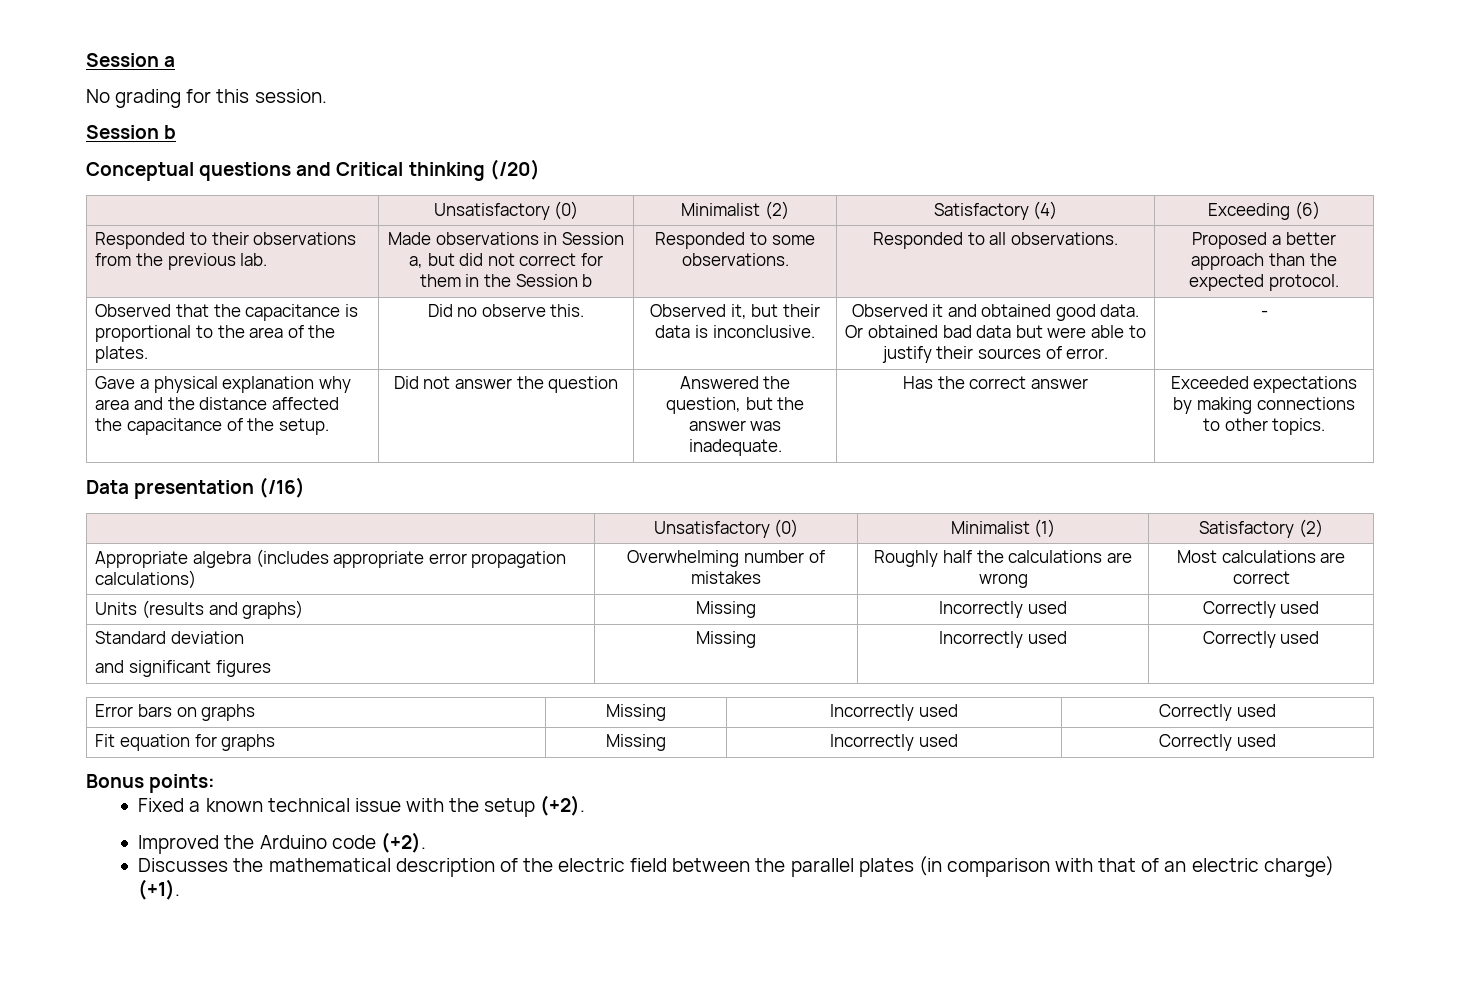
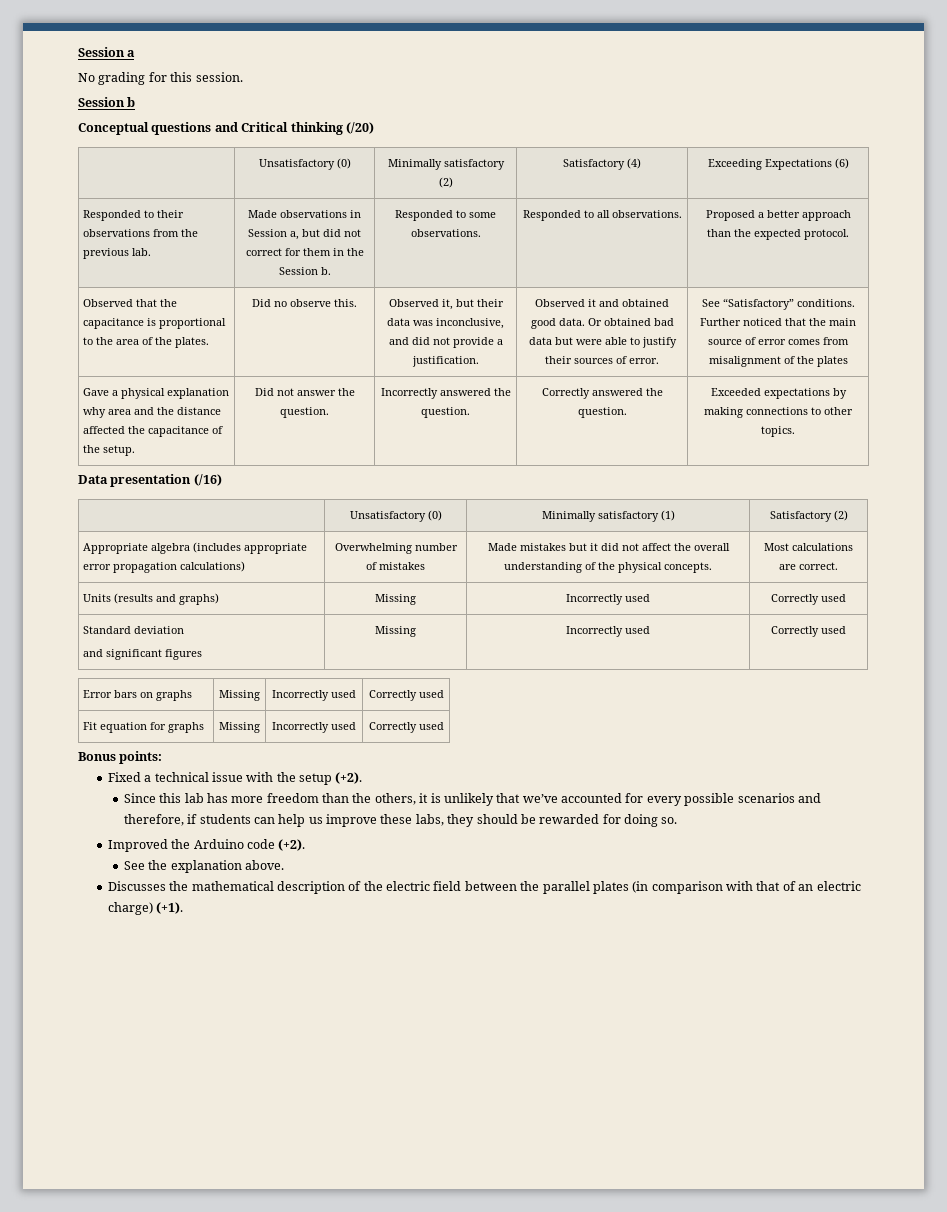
[681,203,761,216] Minimalist -> [387,159,505,170] Minimally satisfactory
(1291, 211) none -> [764,159,832,170] Expectations
[582,274,593,287] b -> [320,267,331,275] b.
[695,325,815,338] is inconclusive. -> [413,318,504,329] [388,337,503,348] [411,356,479,367] was inconclusive, and did not provide a justification.
[1260,310,1268,317] - -> [701,298,855,310] [700,318,857,326] [708,337,850,345] [708,356,848,367] See “Satisfactory” conditions. Further noticed that the main source of error comes from misalignment of the plates
[548,376,619,393] [679,376,791,389] [665,397,805,414] [688,420,782,431] [688,439,782,456] [903,376,1088,389] question | Answered the question, but the answer was inadequate. | Has the correct answer -> [280,407,329,418] [380,388,511,399] [421,407,470,418] [541,388,663,399] [577,407,627,418] question. | Incorrectly answered the question. | Correctly answered the question.
[950,521,1030,534] Minimalist -> [541,511,659,522] Minimally satisfactory
[874,550,1132,567] [978,573,1028,588] Roughly half the calculations are wrong -> [487,543,730,551] [504,562,713,573] Made mistakes but it did not affect the overall understanding of the physical concepts.
[1232,571,1290,584] correct -> [799,562,838,570] correct.
[205,798,263,812] known -> (152, 778) none
(586, 805) none -> [123,793,821,806] [123,814,678,827] // Since this lab has more freedom than the others, it is unlikely that we’ve accounted for every possible scenarios and therefore, if students can help us improve these labs, they should be rewarded for doing so.
(426, 842) none -> [123,860,284,873] // See the explanation above.

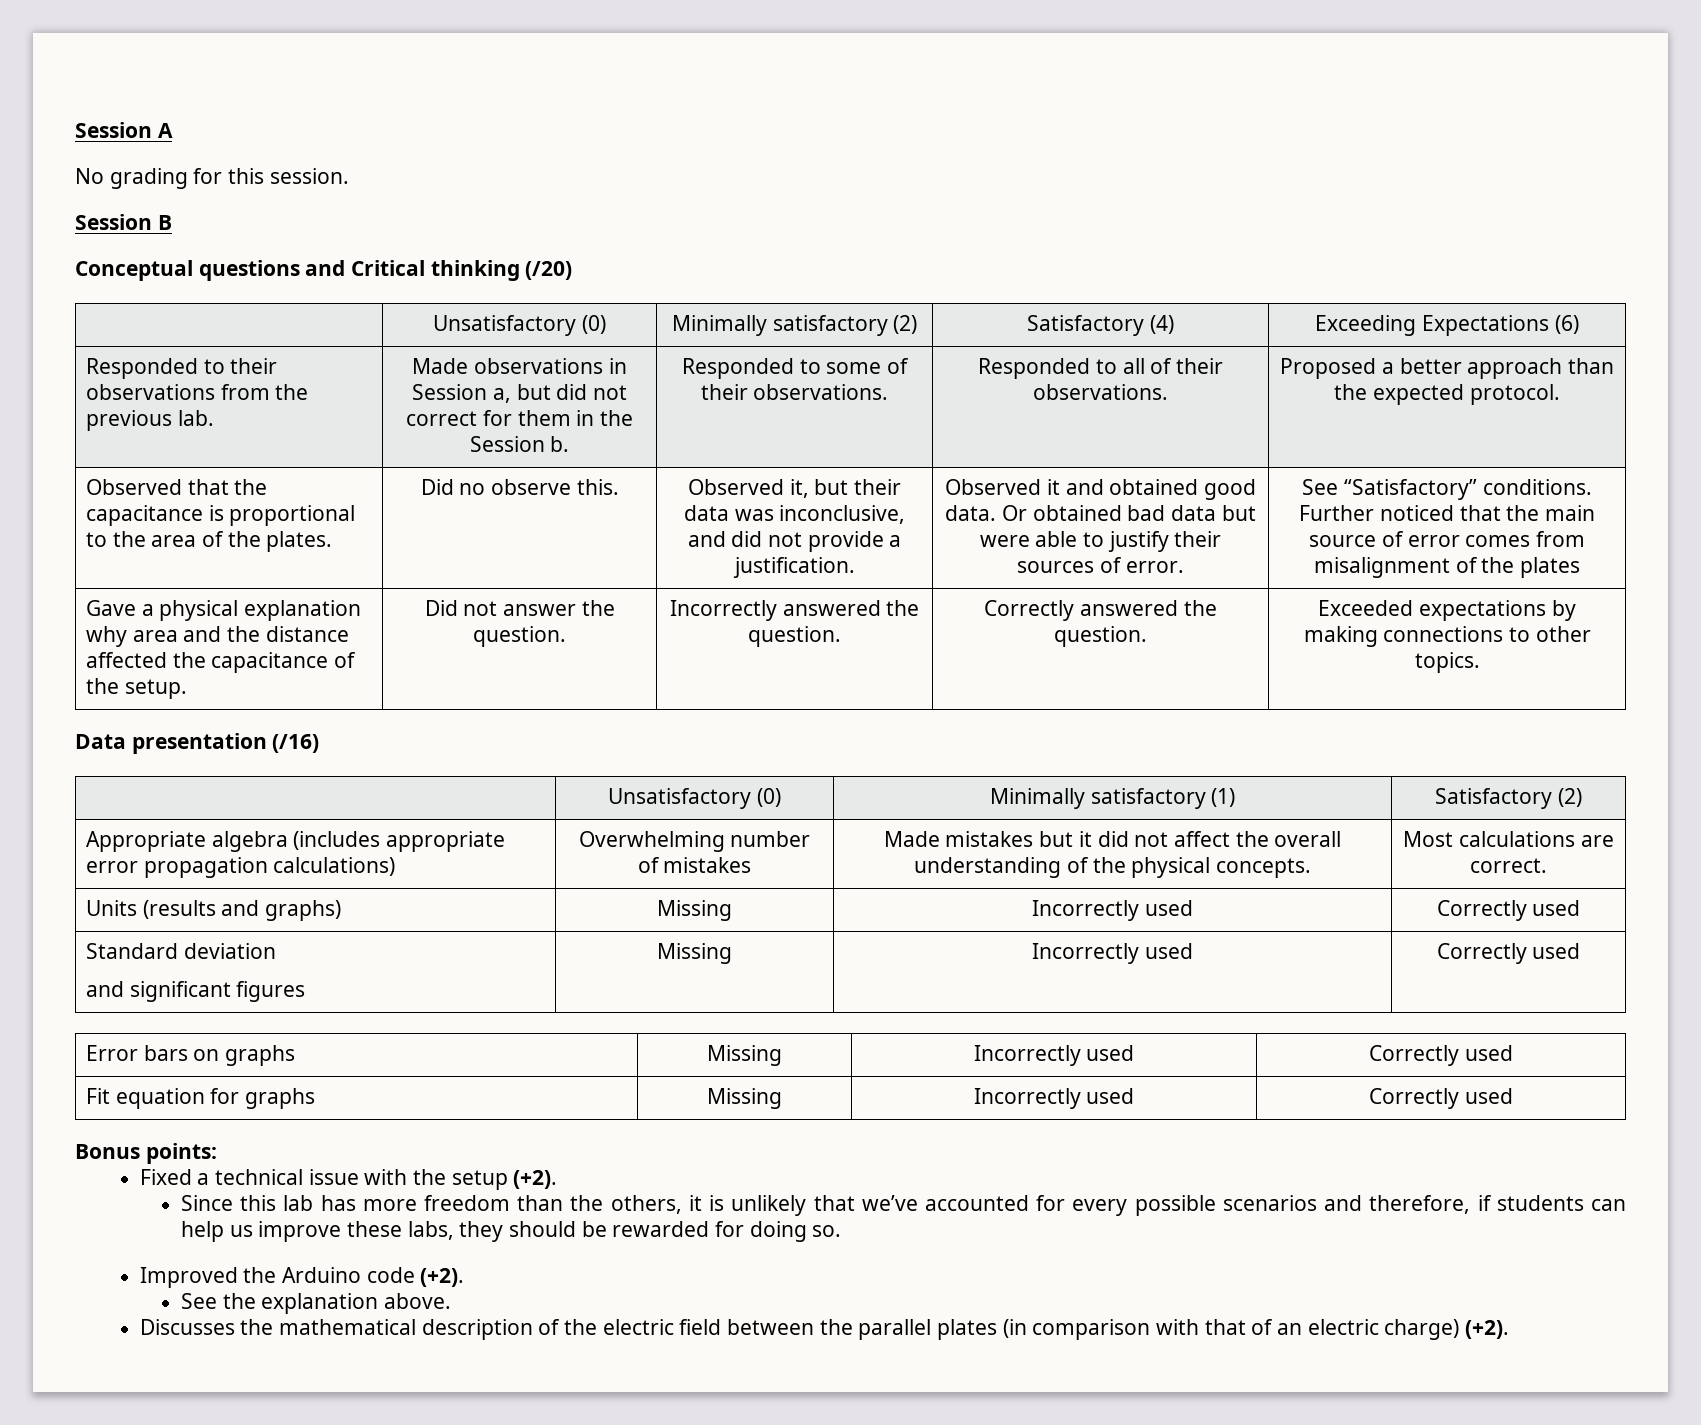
[78,47,136,57] Session a -> [75,122,173,138] Session A
[127,97,136,107] b -> [157,215,172,230] B
(496, 215) none -> [887,358,910,374] [700,384,748,400] of their
(610, 214) none -> [1150,358,1223,374] of their
[156,902,184,914] (+1). -> [1464,1320,1509,1339] (+2).

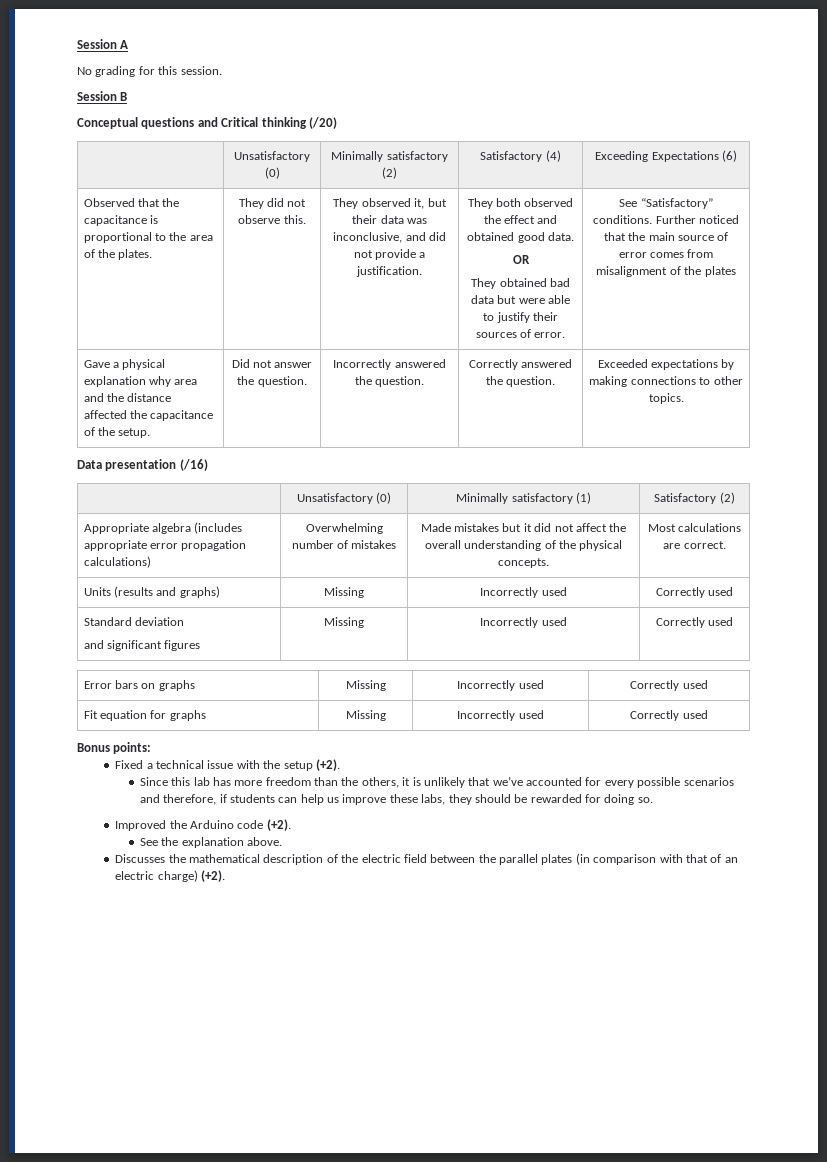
[85,358,278,379] [85,384,309,400] [85,410,214,431] [412,358,627,374] [412,384,627,403] [406,410,633,426] [469,436,570,452] [681,358,910,379] [700,384,889,400] [978,358,1223,379] [1033,384,1168,400] [1280,358,1614,379] [1334,384,1560,405] // Responded to their observations from the previous lab. | Made observations in Session a, but did not correct for them in the Session b. | Responded to some of their observations. | Responded to all of their observations. | Proposed a better approach than the expected protocol. -> (737, 156) none
[420,479,486,495] Did no -> [238,198,307,209] They did not
[687,479,784,495] Observed -> [333,198,411,209] They observed
[945,479,1060,495] Observed it -> [467,198,574,209] [483,215,535,224] They both observed the effect
[1001,505,1027,521] Or -> [512,255,530,264] [471,278,497,289] // OR // They

